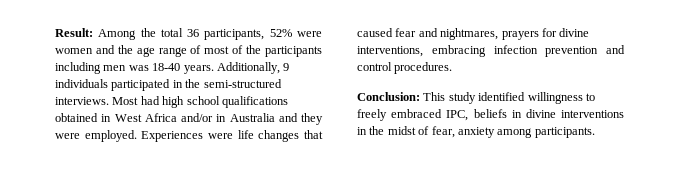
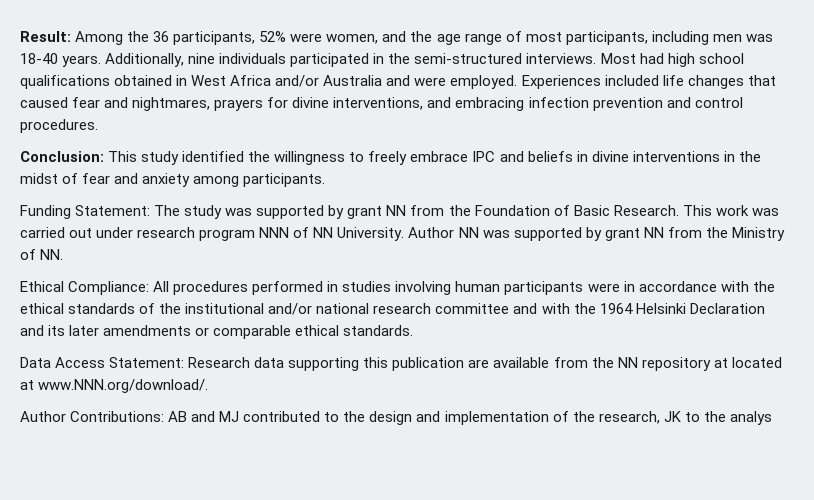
[160,28,183,37] total -> (150, 36) none
[55,48,93,54] women -> [326,34,379,44] women,
[232,45,322,57] of the participants -> [565,31,648,45] participants,
[283,63,290,71] 9 -> [188,53,216,64] nine
[216,114,227,122] in -> (320, 81) none
[301,113,323,125] they -> (411, 80) none
[208,133,233,139] were -> [604,75,659,86] included
(423, 51) none -> [427,97,452,108] and
(526, 96) none -> [248,151,271,162] the
[391,109,469,121] embraced IPC, -> [410,151,524,162] embrace IPC and
[431,126,455,138] fear, -> [82,173,139,184] fear and
(595, 132) none -> [20,205,779,219] [20,227,785,241] [20,249,64,260] [20,281,775,295] [20,303,765,315] [20,325,414,339] [20,357,782,371] [20,379,209,393] [20,411,772,425] // Funding Statement: The study was supported by grant NN from the Foundation of Basic Research. This work was carried out under research program NNN of NN University. Author NN was supported by grant NN from the Ministry of NN. // Ethical Compliance: All procedures performed in studies involving human participants were in accordance with the ethical standards of the institutional and/or national research committee and with the 1964 Helsinki Declaration and its later amendments or comparable ethical standards. // Data Access Statement: Research data supporting this publication are available from the NN repository at located at www.NNN.org/download/. // Author Contributions: AB and MJ contributed to the design and implementation of the research, JK to the analys

